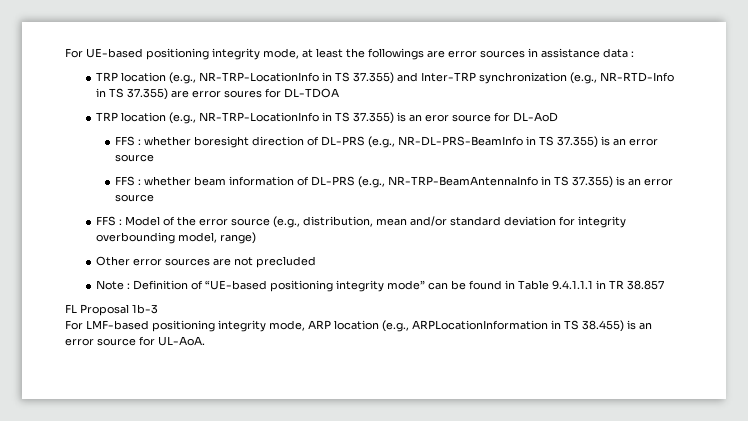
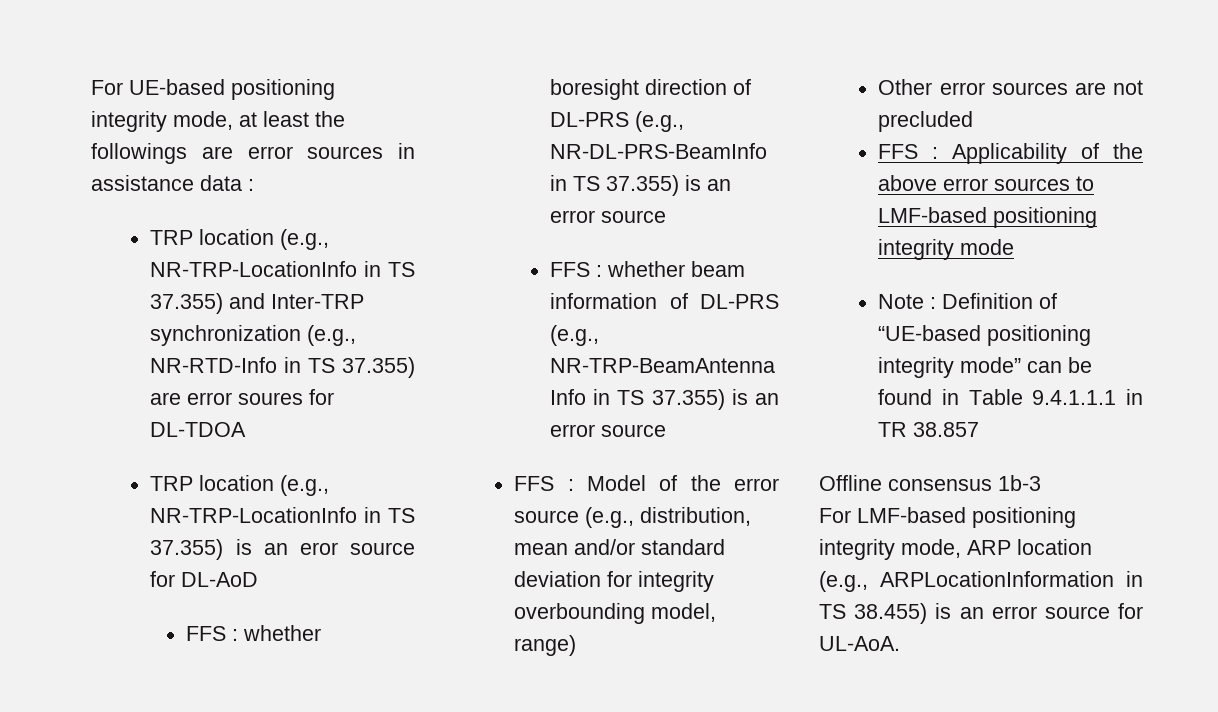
(316, 262) none -> [878,143,1143,164] [878,175,1095,191] [878,207,1098,228] [878,239,1015,260] // FFS : Applicability of the above error sources to LMF-based positioning integrity mode
[65,304,129,316] FL Proposal -> [819,475,992,491] Offline consensus

